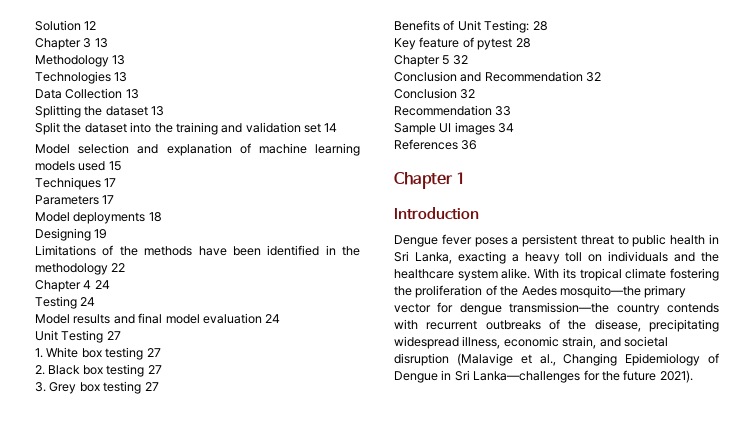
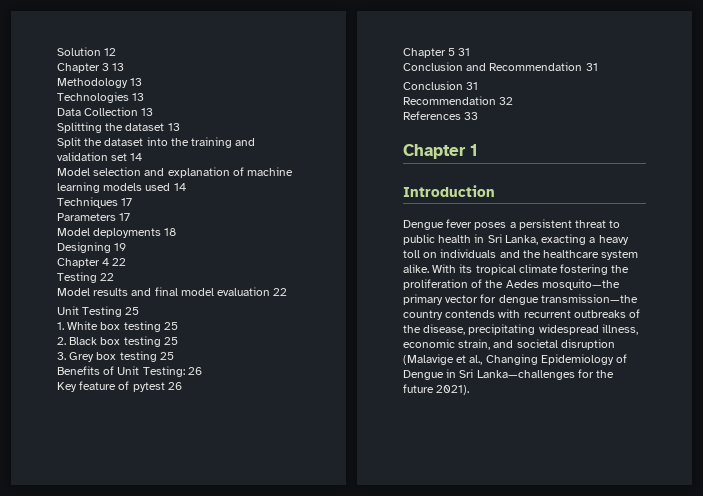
[108,161,121,171] 15 -> [173,183,186,191] 14
[35,245,360,256] [35,263,126,275] [35,280,110,292] [35,296,96,309] Limitations of the methods have been identified in the methodology 22 // Chapter 4 24 // Testing 24 -> [57,258,127,268] [57,272,115,283] Chapter 4 22 // Testing 22
[265,314,281,323] 24 -> [273,288,288,296] 22
[106,331,121,340] 27 -> [125,307,140,315] 25
[146,348,161,357] 27 -> [163,322,178,330] 25
[147,365,162,374] 27 -> [163,337,178,345] 25
[144,382,159,391] 27 -> [159,352,174,360] 25
[532,21,548,31] 28 -> [187,367,202,375] 26
[515,38,531,48] 28 -> [167,382,182,390] 26
[452,55,468,65] 32 -> [458,48,471,56] 31
[586,72,602,82] [394,88,476,99] [394,105,512,116] [394,122,515,135] [394,139,478,150] 32 // Conclusion 32 // Recommendation 33 // Sample UI images 34 // References 36 -> [585,63,598,71] [403,81,479,90] [403,96,514,105] [403,111,479,120] 31 // Conclusion 31 // Recommendation 32 // References 33

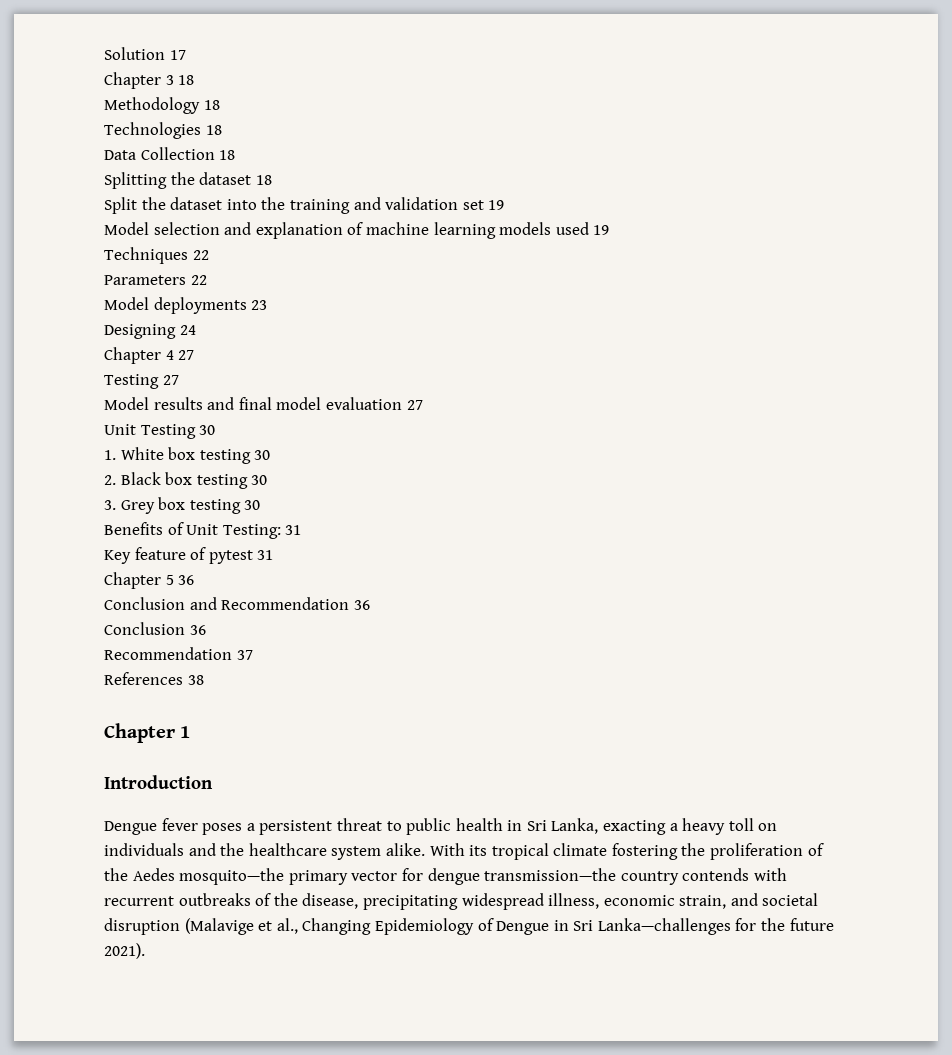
[104,48,117,56] 12 -> [169,50,186,60] 17
[112,63,125,71] 13 -> [178,75,195,85] 18
[130,78,143,86] 13 -> [203,100,220,110] 18
[132,93,145,101] 13 -> [205,125,222,135] 18
[141,108,154,116] 13 -> [219,150,236,160] 18
[167,123,180,131] 13 -> [255,175,272,185] 18
[130,153,143,161] 14 -> [488,200,505,210] 19
[173,183,186,191] 14 -> [593,225,610,235] 19
[121,198,133,206] 17 -> [192,250,209,260] 22
[119,213,131,221] 17 -> [190,275,207,285] 22
[164,228,177,236] 18 -> [251,300,268,310] 23
[114,243,127,251] 19 -> [179,325,196,335] 24
[112,258,127,266] [57,272,115,283] 22 // Testing 22 -> [178,350,195,360] [104,374,179,389] 27 // Testing 27
[273,288,288,296] 22 -> [406,400,423,410] 27
[125,307,140,315] 25 -> [199,425,216,435] 30
[163,322,178,330] 25 -> [254,450,271,460] 30
[163,337,178,345] 25 -> [251,475,268,485] 30
[159,352,174,360] 25 -> [244,500,261,510] 30
[187,367,202,375] 26 -> [285,525,302,535] 31
[167,382,182,390] 26 -> [257,550,274,560] 31
[458,48,471,56] 31 -> [178,575,195,585] 36
[585,63,598,71] [403,81,479,90] [403,96,514,105] 31 // Conclusion 31 // Recommendation 32 -> [353,600,370,610] [104,622,206,635] [104,647,253,660] 36 // Conclusion 36 // Recommendation 37
[464,112,479,120] 33 -> [187,675,204,685] 38

